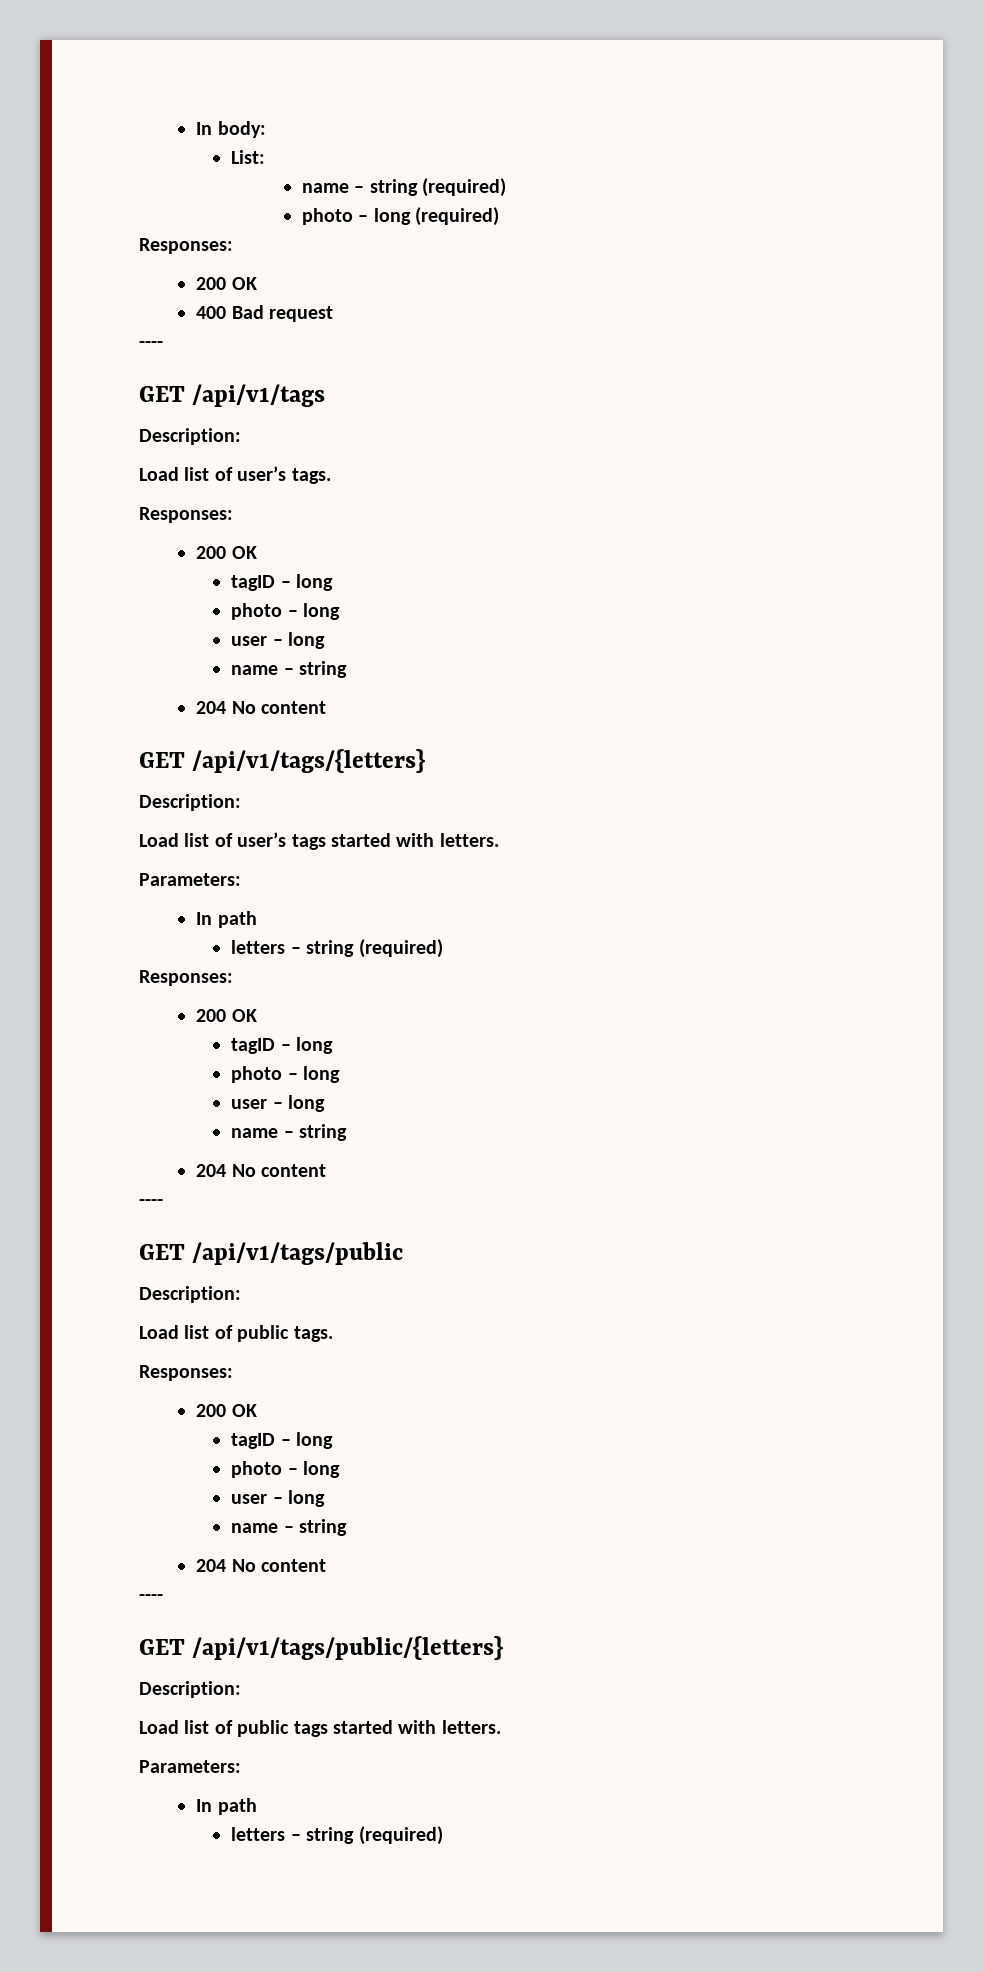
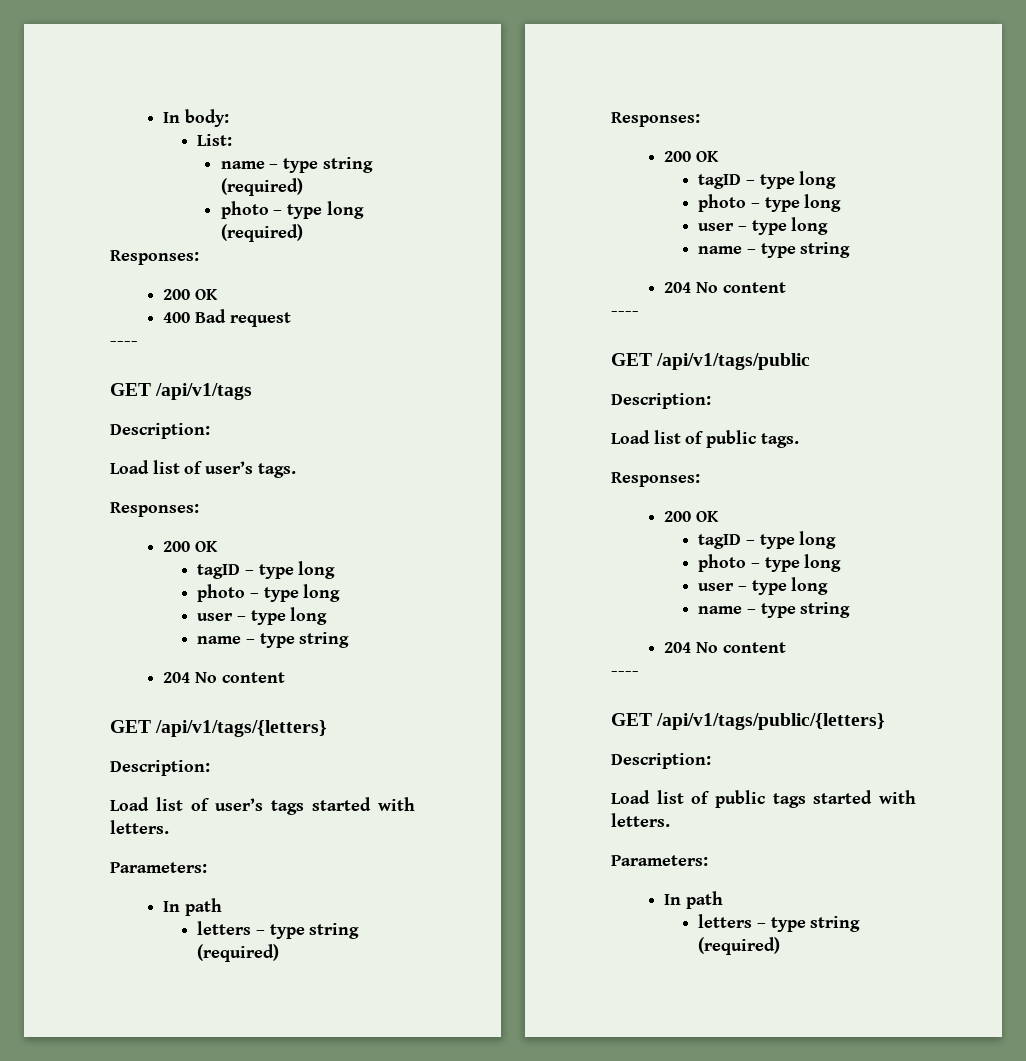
(365, 189) none -> [283,158,319,173] type
(369, 218) none -> [287,204,323,219] type
[296,574,334,591] [231,603,341,620] [231,632,326,649] [231,665,294,675] long // photo – long // user – long // name – -> [258,561,336,579] [197,584,341,602] [197,607,328,625] [197,633,295,648] type long // photo – type long // user – type long // name – type
(301, 950) none -> [269,924,305,939] type
[296,1037,334,1054] [231,1066,341,1083] [231,1095,326,1112] [231,1128,294,1138] long // photo – long // user – long // name – -> [759,171,837,189] [698,194,842,212] [698,217,829,235] [698,243,796,258] type long // photo – type long // user – type long // name – type
[296,1432,334,1449] [231,1461,341,1478] [231,1490,326,1507] [231,1523,294,1533] long // photo – long // user – long // name – -> [759,531,837,549] [698,554,842,572] [698,577,829,595] [698,603,796,618] type long // photo – type long // user – type long // name – type
(301, 1837) none -> [770,917,806,932] type

